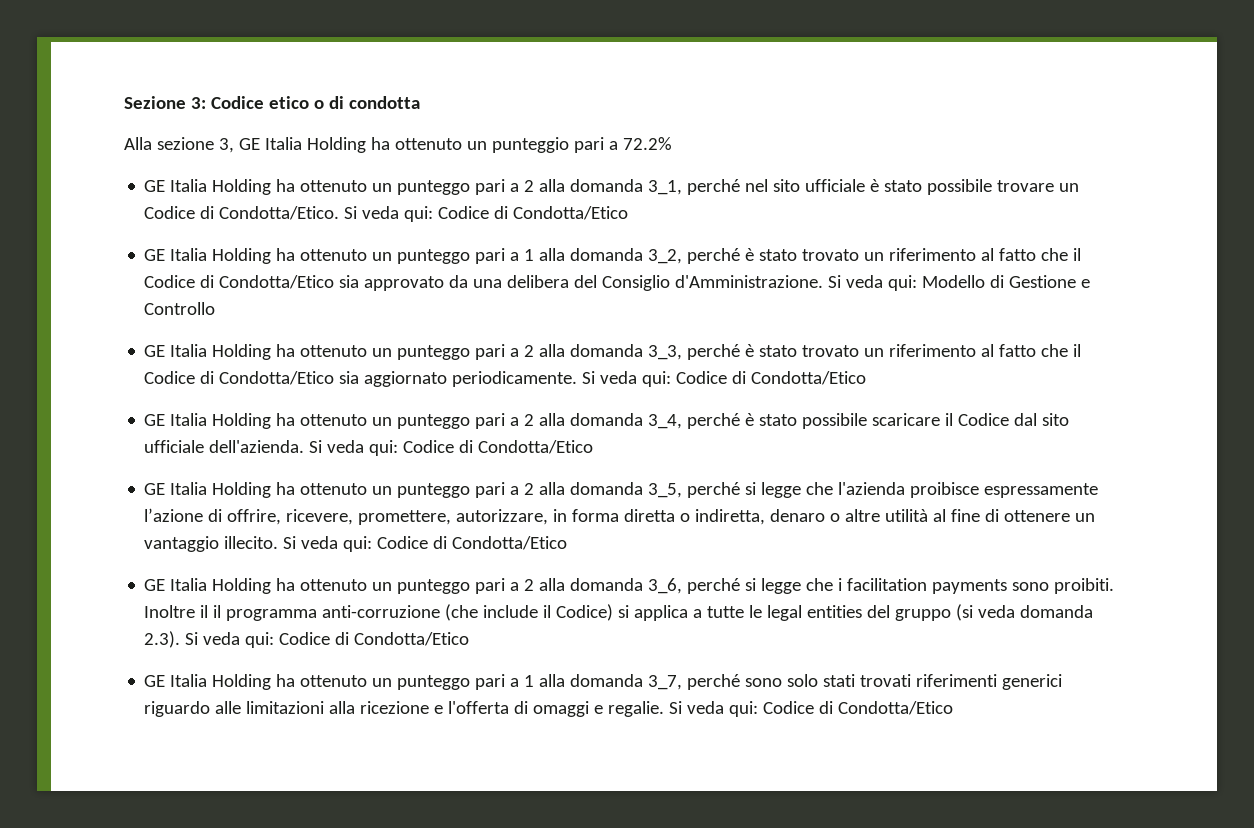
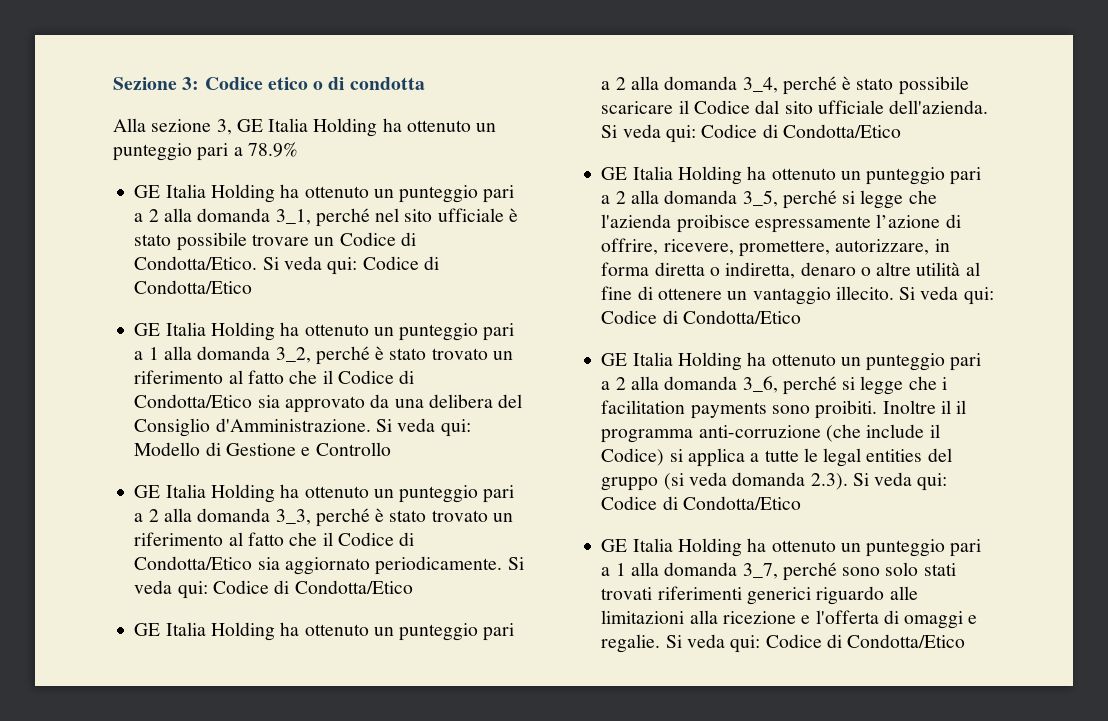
[622,137,672,150] [144,179,471,195] 72.2% // GE Italia Holding ha ottenuto un punteggo -> [247,142,298,157] [134,184,479,203] 78.9% // GE Italia Holding ha ottenuto un punteggio
[397,249,471,264] punteggo -> [399,323,479,341] punteggio
[397,345,471,360] punteggo -> [399,485,479,503] punteggio
[397,414,471,429] punteggo -> [399,623,479,641] punteggio
[397,483,471,498] punteggo -> [866,167,946,185] punteggio
[397,579,471,594] punteggo -> [866,353,946,371] punteggio
[397,675,471,690] punteggo -> [866,539,946,557] punteggio

